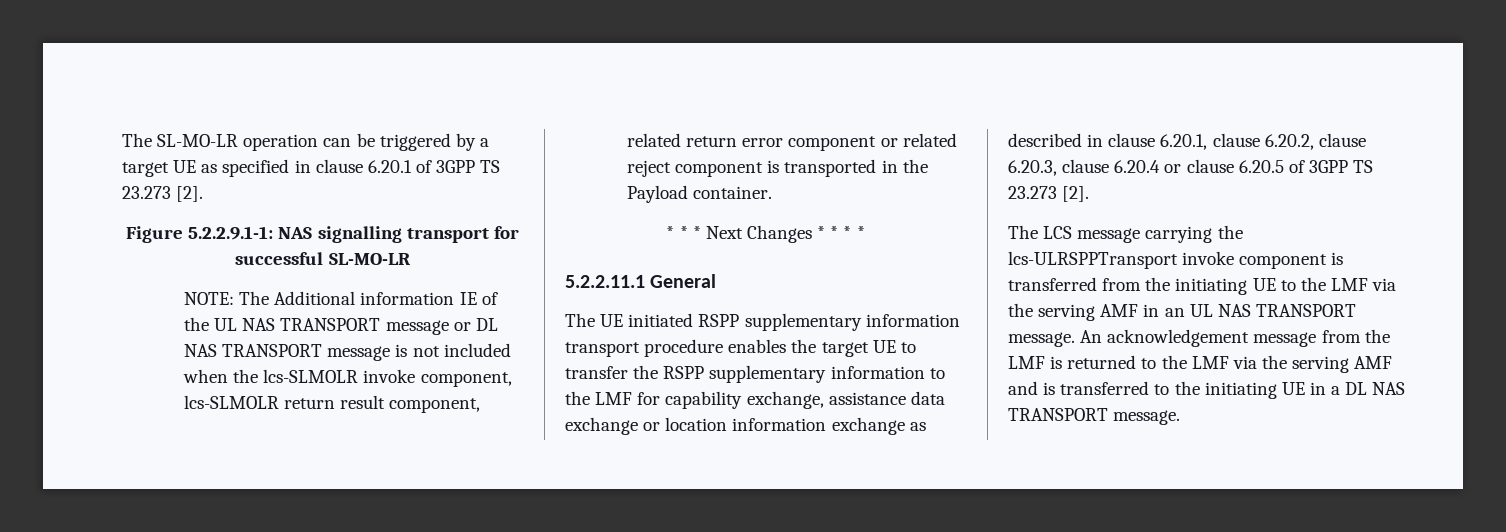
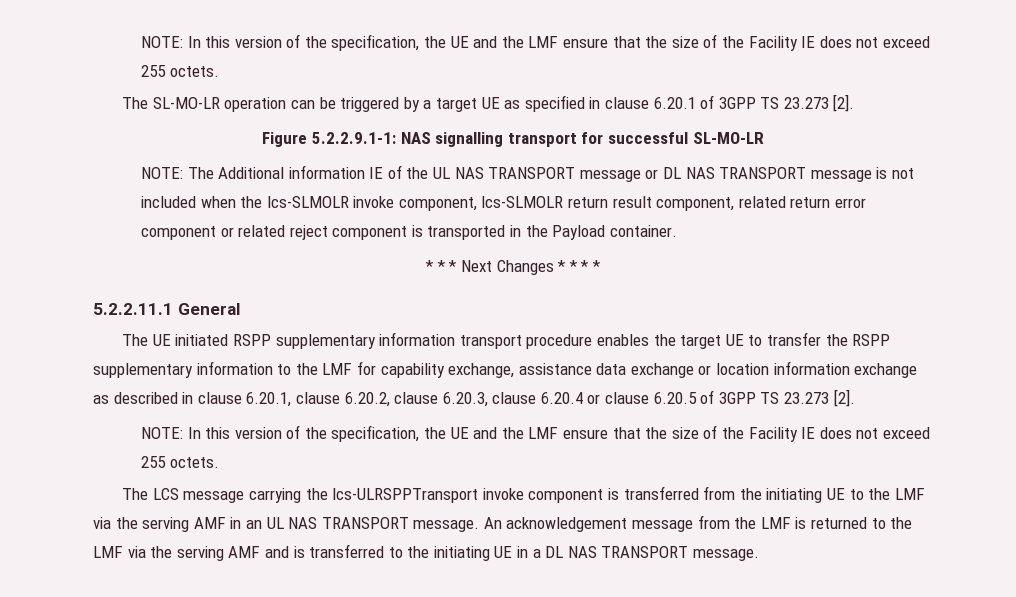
(122, 140) none -> [140,34,930,51] [140,65,219,77] NOTE: In this version of the specification, the UE and the LMF ensure that the size of the Facility IE does not exceed 255 octets. //
(1090, 194) none -> [140,425,930,442] [140,456,219,468] // NOTE: In this version of the specification, the UE and the LMF ensure that the size of the Facility IE does not exceed 255 octets.

